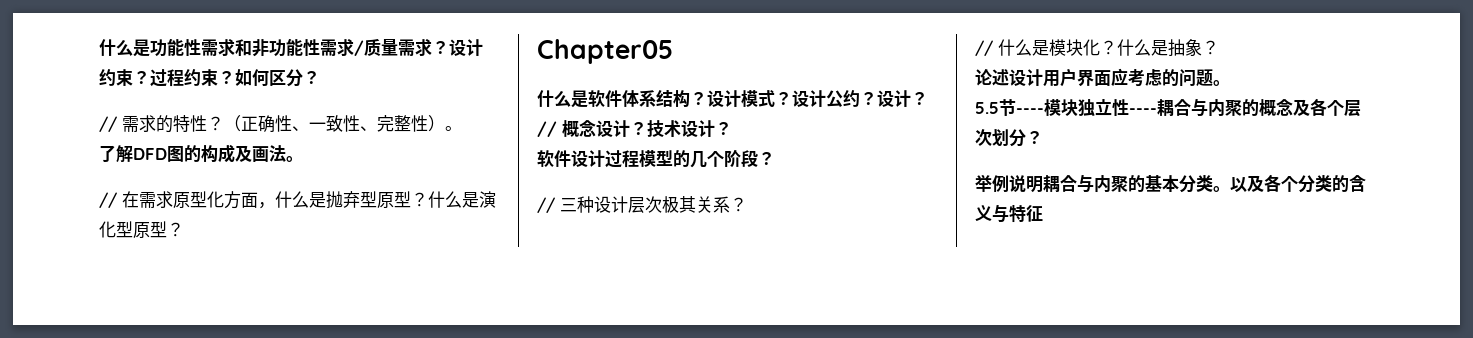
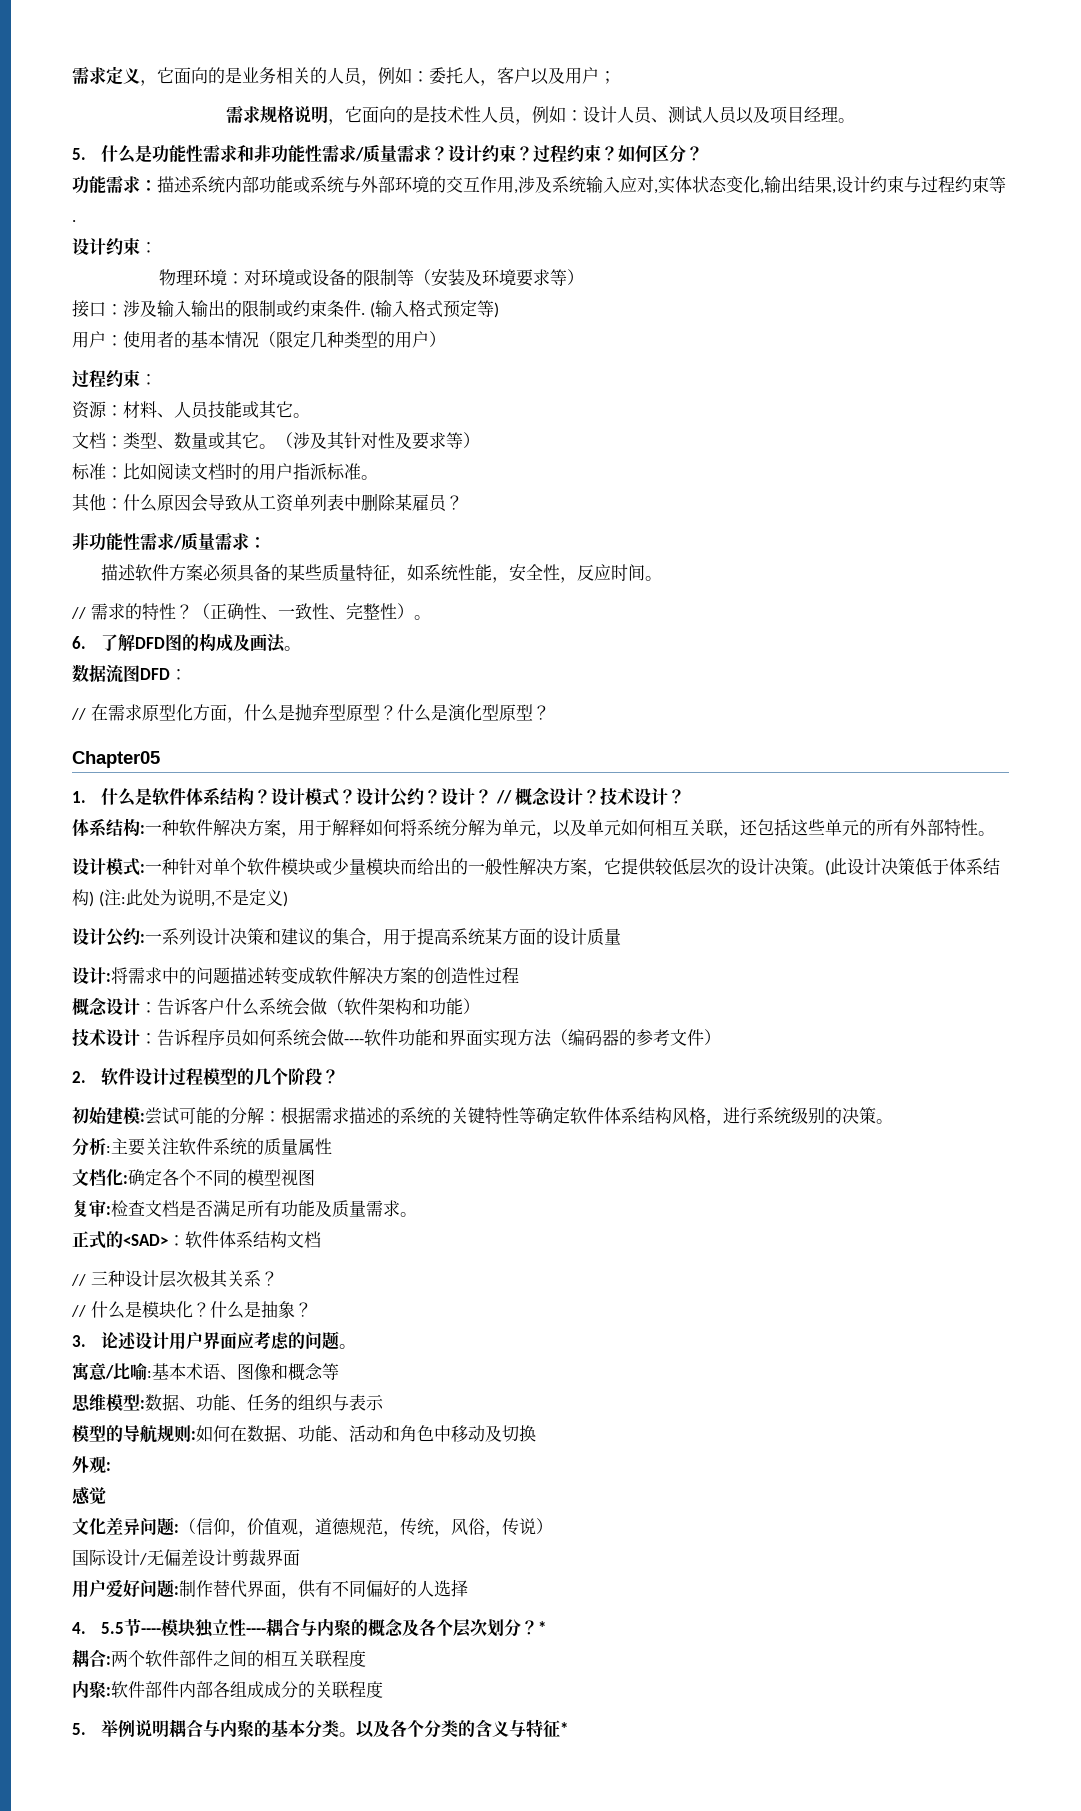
(99, 47) none -> [72,66,616,86] [226,105,855,125] [72,148,86,160] 需求定义，它面向的是业务相关的人员，例如：委托人，客户以及用户； // 需求规格说明，它面向的是技术性人员，例如：设计人员、测试人员以及项目经理。 // 5.
(320, 77) none -> [72,175,1006,194] [72,220,76,222] [72,238,157,255] [158,269,584,287] [72,300,499,318] [72,331,446,348] [72,370,157,388] [72,400,310,419] [72,431,480,450] [72,463,378,481] [72,493,463,512] [72,532,266,551] [100,564,662,583] // 功能需求：描述系统内部功能或系统与外部环境的交互作用,涉及系统输入应对,实体状态变化,输出结果,设计约束与过程约束等. // 设计约束： // 物理环境：对环境或设备的限制等（安装及环境要求等） // 接口：涉及输入输出的限制或约束条件. (输入格式预定等) // 用户：使用者的基本情况（限定几种类型的用户） // 过程约束： // 资源：材料、人员技能或其它。 // 文档：类型、数量或其它。（涉及其针对性及要求等） // 标准：比如阅读文档时的用户指派标准。 // 其他：什么原因会导致从工资单列表中删除某雇员？ // 非功能性需求/质量需求： // 描述软件方案必须具备的某些质量特征，如系统性能，安全性，反应时间。
(462, 128) none -> [72,636,86,649] 6.
(303, 159) none -> [72,664,187,683] // 数据流图DFD：
(673, 51) none -> [72,791,86,803] 1.
(732, 128) none -> [72,818,995,838] [72,858,1000,877] [72,889,288,907] [72,928,621,947] [72,967,519,985] [72,997,480,1016] [72,1028,721,1047] [72,1071,86,1083] 体系结构:一种软件解决方案，用于解释如何将系统分解为单元，以及单元如何相互关联，还包括这些单元的所有外部特性。 // 设计模式:一种针对单个软件模块或少量模块而给出的一般性解决方案，它提供较低层次的设计决策。(此设计决策低于体系结构) (注:此处为说明,不是定义) // 设计公约:一系列设计决策和建议的集合，用于提高系统某方面的设计质量 // 设计:将需求中的问题描述转变成软件解决方案的创造性过程 // 概念设计：告诉客户什么系统会做（软件架构和功能） // 技术设计：告诉程序员如何系统会做----软件功能和界面实现方法（编码器的参考文件） // 2.
(775, 158) none -> [72,1107,893,1126] [72,1138,332,1156] [72,1169,315,1186] [72,1199,417,1218] [72,1231,321,1249] // 初始建模:尝试可能的分解：根据需求描述的系统的关键特性等确定软件体系结构风格，进行系统级别的决策。 // 分析:主要关注软件系统的质量属性 // 文档化:确定各个不同的模型视图 // 复审:检查文档是否满足所有功能及质量需求。 // 正式的<SAD>：软件体系结构文档
(1219, 47) none -> [72,1335,86,1347] 3.
(1230, 83) none -> [72,1362,339,1381] [72,1393,384,1412] [72,1425,536,1443] [72,1456,111,1474] [72,1486,106,1505] [72,1517,553,1537] [72,1549,300,1567] [72,1579,468,1599] [72,1622,86,1634] 寓意/比喻:基本术语、图像和概念等 // 思维模型:数据、功能、任务的组织与表示 // 模型的导航规则:如何在数据、功能、活动和角色中移动及切换 // 外观: // 感觉 // 文化差异问题:（信仰，价值观，道德规范，传统，风俗，传说） // 国际设计/无偏差设计剪裁界面 // 用户爱好问题:制作替代界面，供有不同偏好的人选择 // 4.
(1043, 137) // -> [537,1621,546,1634] [72,1649,366,1667] [72,1680,383,1698] [72,1723,86,1735] * // 耦合:两个软件部件之间的相互关联程度 // 内聚:软件部件内部各组成成分的关联程度 // 5.
(1043, 213) none -> [559,1722,568,1735] *

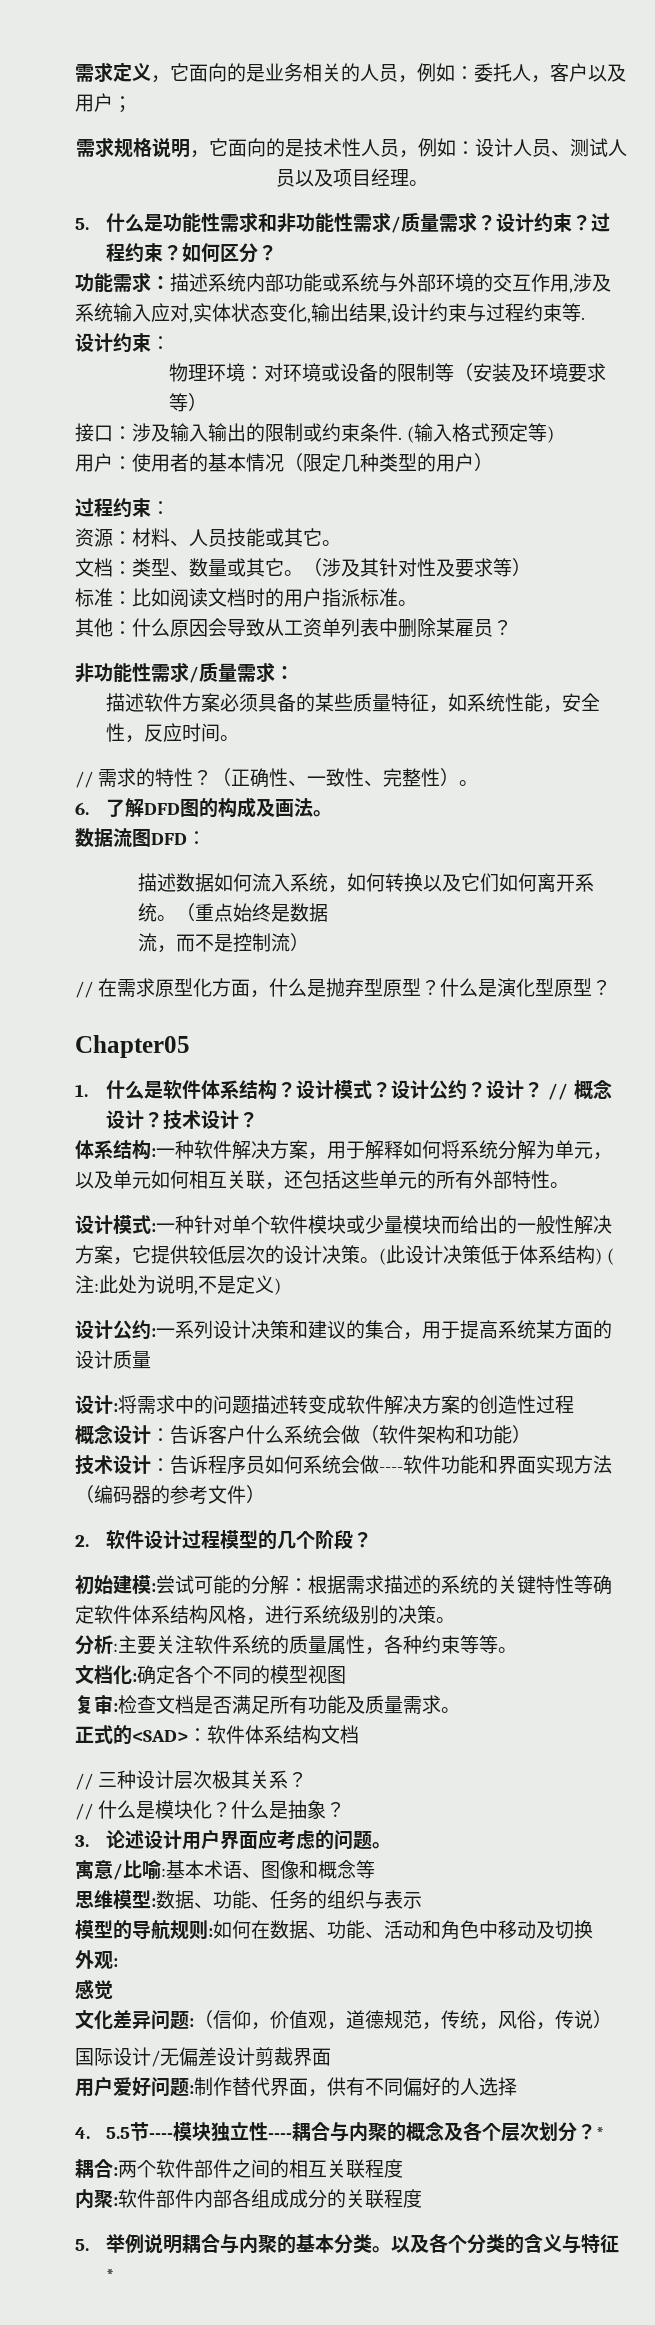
(187, 674) none -> [137,873,594,893] [137,903,328,922] [137,933,309,953] // 描述数据如何流入系统，如何转换以及它们如何离开系统。（重点始终是数据 // 流，而不是控制流）
(332, 1146) none -> [365,1635,517,1655] ，各种约束等等。

